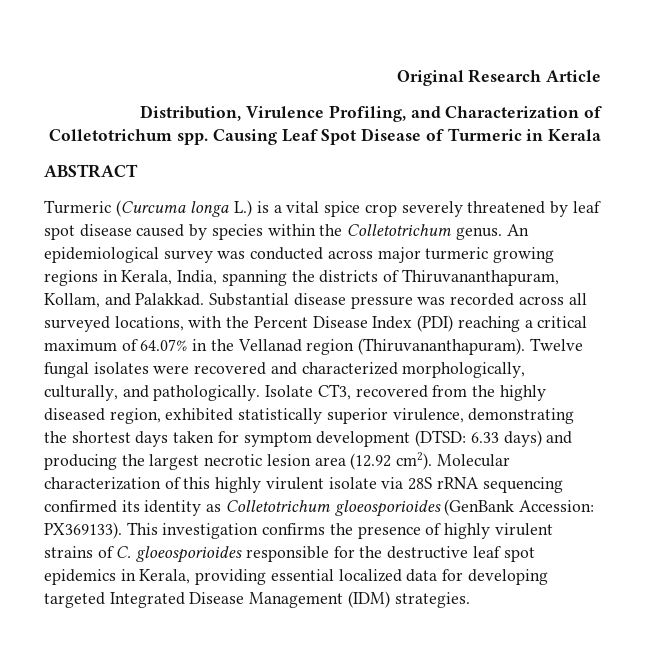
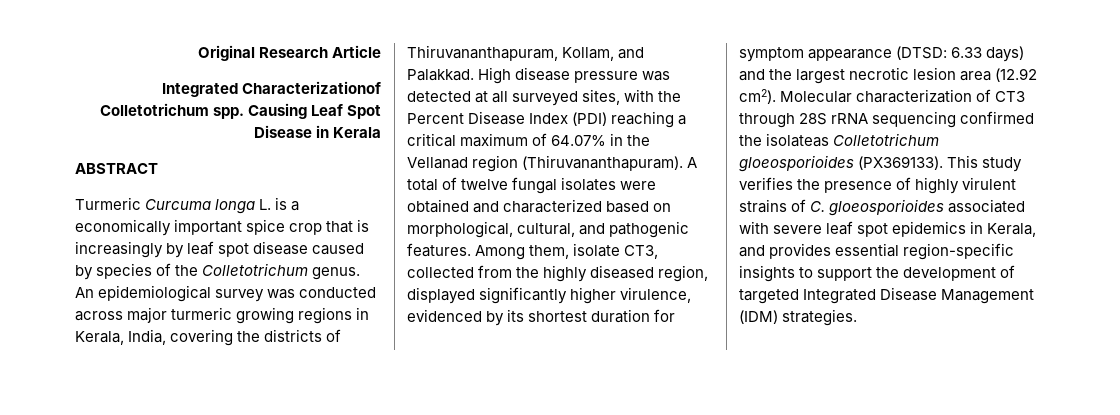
[140,105,603,122] Distribution, Virulence Profiling, and Characterization of -> [161,81,381,97] Integrated Characterizationof
[425,128,522,141] of Turmeric -> (312, 131) none
[115,200,546,217] (Curcuma longa L.) is a vital spice crop severely threatened -> [145,197,300,214] [75,219,370,236] [75,241,163,258] Curcuma longa L. is a economically important spice crop that is increasingly
[267,224,316,236] within -> [156,263,172,276] of
[221,270,287,286] spanning -> [170,329,234,346] covering
[209,293,290,306] Substantial -> [478,67,512,84] High
[450,293,564,306] recorded across -> [407,91,489,103] detected at
[114,316,184,331] locations, -> [582,89,621,105] sites,
[529,338,583,351] Twelve -> [687,157,698,168] [407,177,509,191] A total of twelve
[194,362,267,375] recovered -> [407,199,469,213] obtained
[402,362,526,378] [44,384,428,401] morphologically, culturally, and pathologically. Isolate CT3, recovered -> [606,201,672,213] [407,221,690,238] [407,243,659,260] [407,267,474,278] based on morphological, cultural, and pathogenic features. Among them, isolate CT3, collected
[165,408,575,424] [44,431,215,447] exhibited statistically superior virulence, demonstrating the shortest days taken -> [407,287,692,304] [407,309,651,326] displayed significantly higher virulence, evidenced by its shortest duration
[316,431,411,447] development -> [808,49,893,61] appearance
[44,454,117,470] producing -> (765, 75) none
[183,477,563,493] [44,499,595,517] [44,522,326,539] this highly virulent isolate via 28S rRNA sequencing confirmed its identity as Colletotrichum gloeosporioides (GenBank Accession: PX369133). This investigation confirms -> [995,91,1026,102] [739,111,1035,128] [739,133,940,147] [739,155,1023,172] [739,177,793,190] CT3 through 28S rRNA sequencing confirmed the isolateas Colletotrichum gloeosporioides (PX369133). This study verifies
[245,546,469,562] responsible for the destructive -> [948,199,1026,213] [739,221,823,234] associated with severe
[195,569,548,585] providing essential localized data for developing -> [739,243,1015,260] [739,265,1016,282] and provides essential region-specific insights to support the development of

